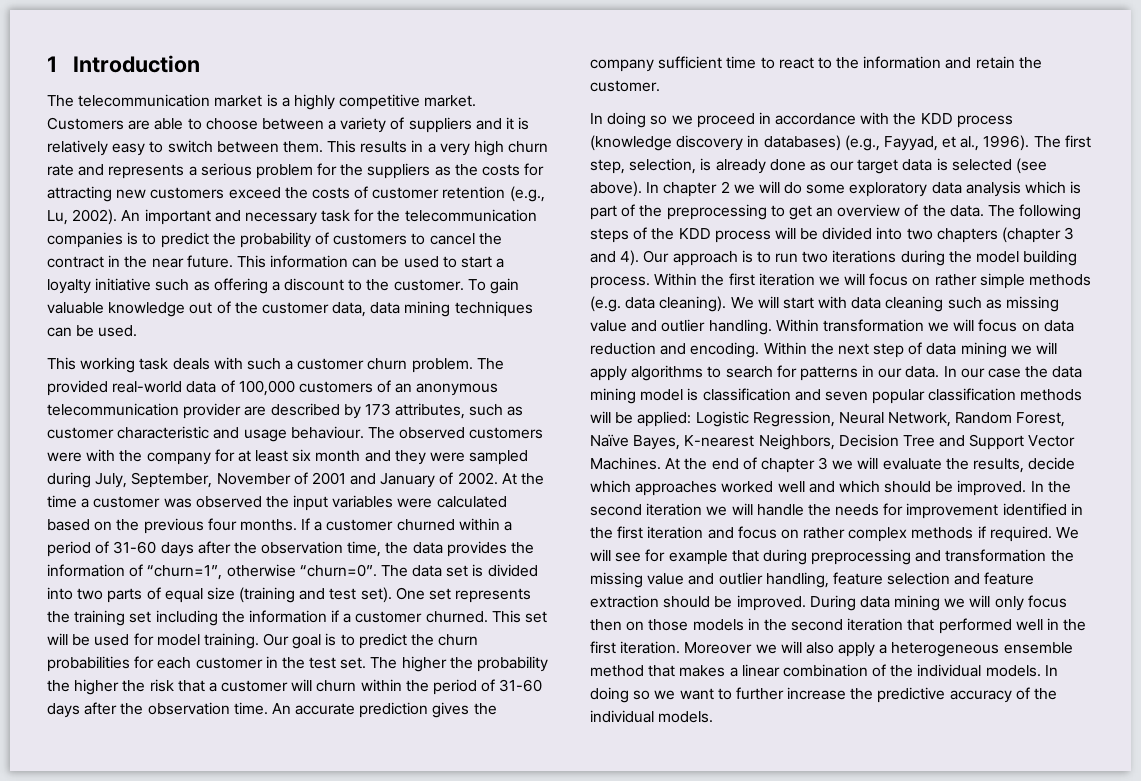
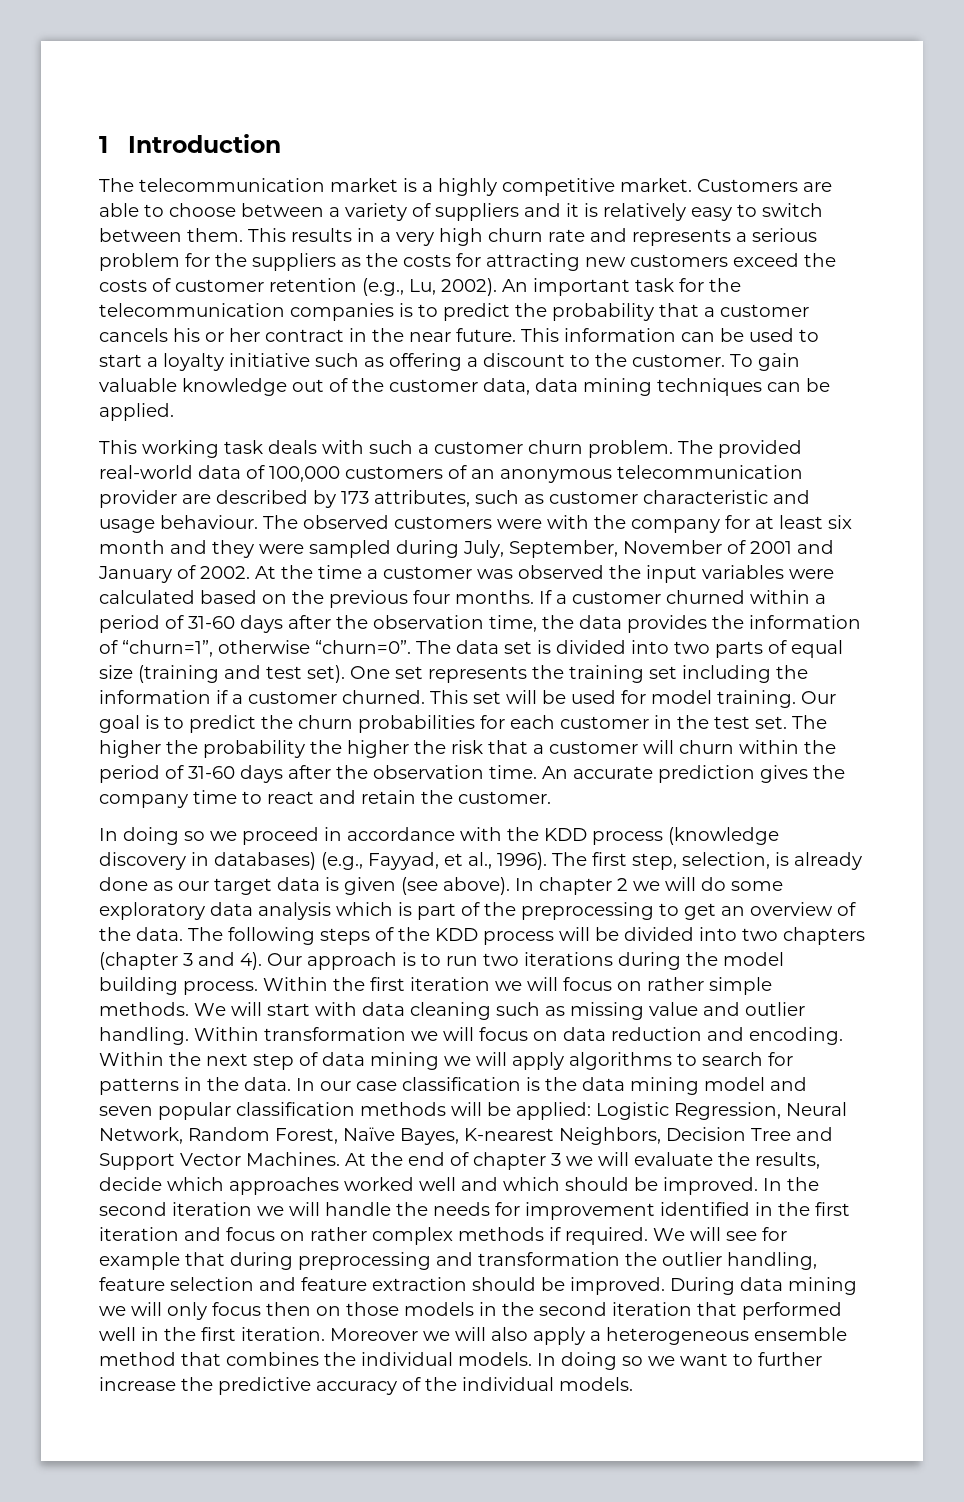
[214,210,317,225] and necessary -> (630, 287) none
[315,232,502,245] of customers to cancel the -> [659,303,809,317] [99,328,260,342] that a customer cancels his or her
[98,325,138,337] used. -> [99,403,174,421] applied.
[658,56,723,69] sufficient -> (188, 801) none
[817,56,942,69] to the information -> (314, 797) none
[951,159,1012,171] selected -> [344,877,396,895] given
[1029,274,1092,286] [590,296,727,312] methods (e.g. data cleaning). -> [99,1002,189,1016] methods.
[878,368,903,378] our -> [207,1077,239,1091] the
(1022, 373) none -> [402,1077,540,1091] classification is
[687,388,791,401] is classification -> (765, 1084) none
[590,572,715,588] missing value and -> (657, 1259) none
[679,664,887,677] makes a linear combination of -> [226,1352,319,1366] combines

